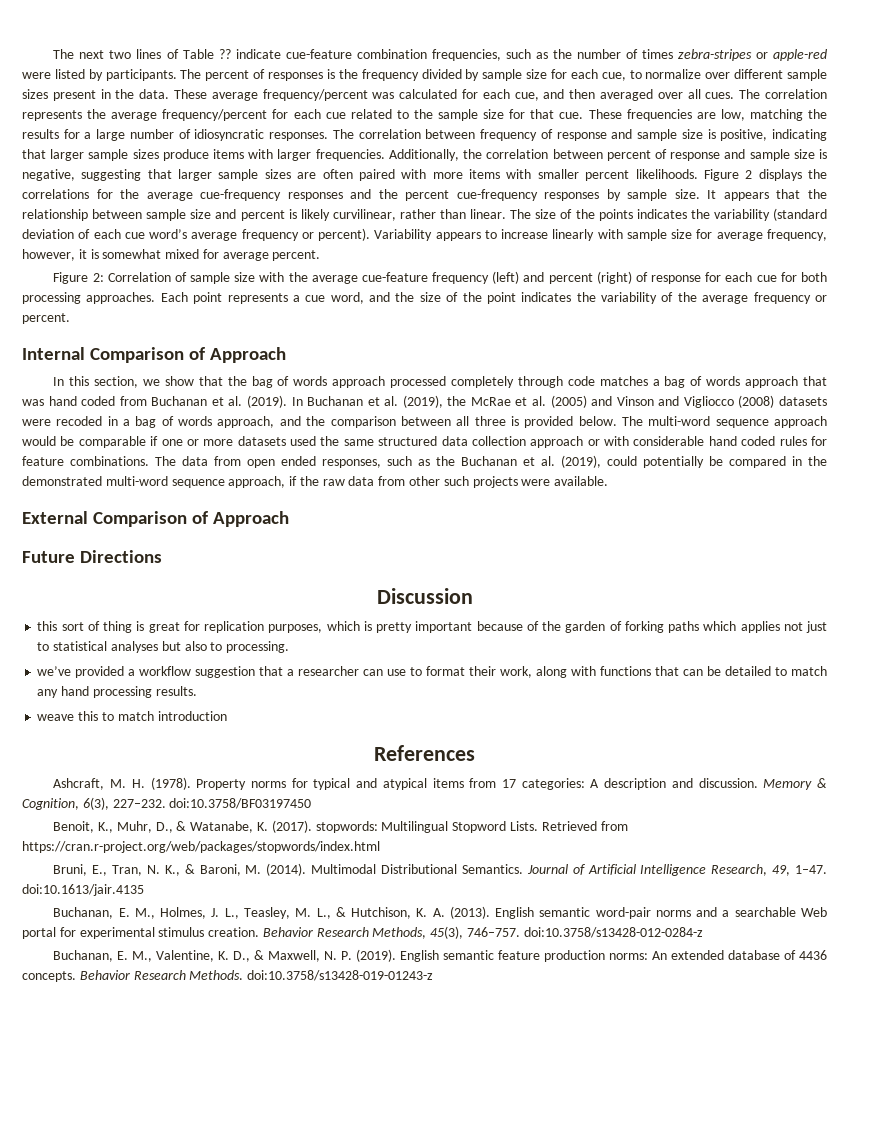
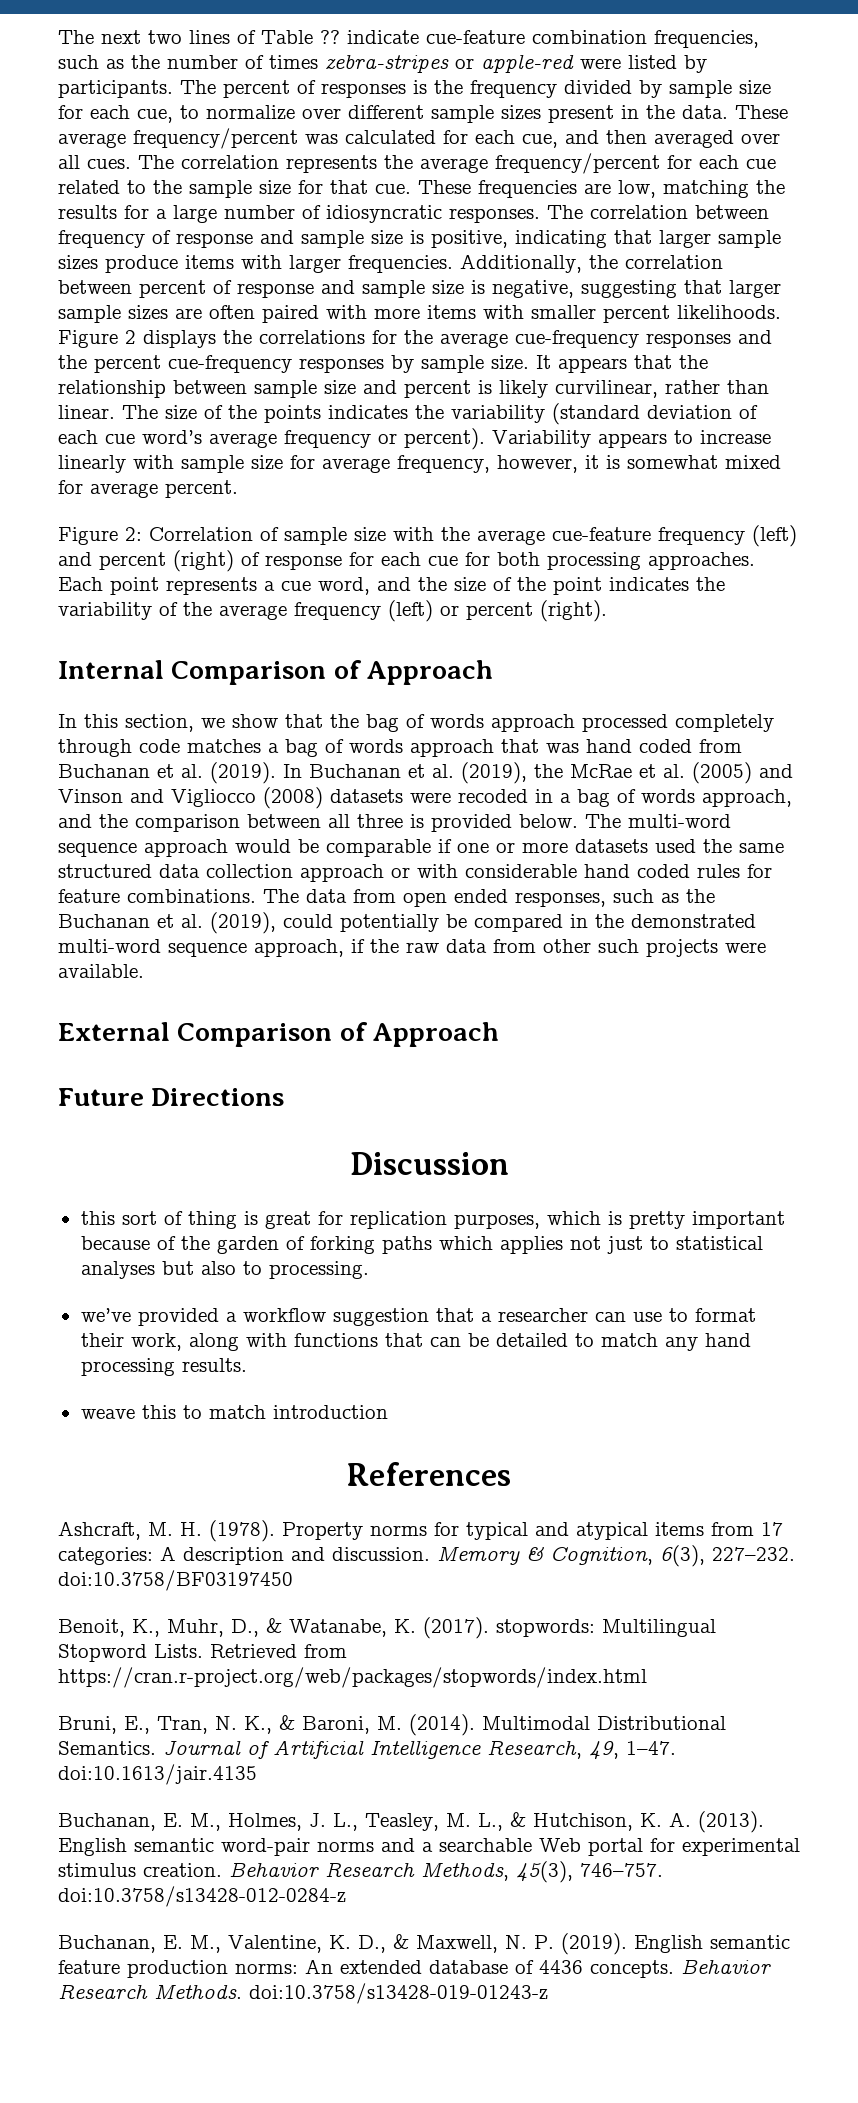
[815,295,828,302] [22,313,70,324] or percent. -> [388,600,607,622] (left) or percent (right).

